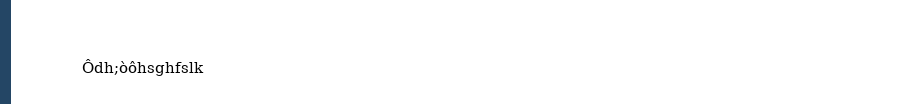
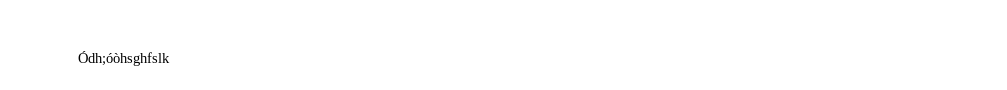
[82,59,204,76] Ôdh;òôhsghfslk -> [78,51,170,66] Ódh;óòhsghfslk

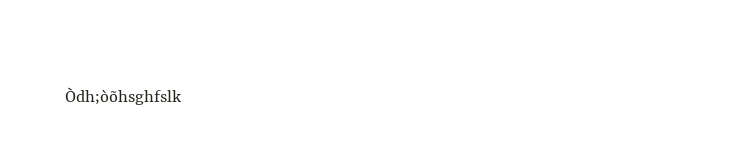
[78,51,170,66] Ódh;óòhsghfslk -> [65,87,182,105] Òdh;òõhsghfslk

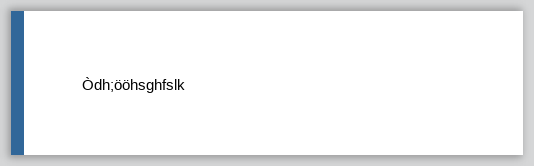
[65,87,182,105] Òdh;òõhsghfslk -> [82,77,185,93] Òdh;ööhsghfslk

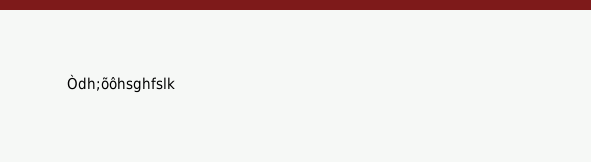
[82,77,185,93] Òdh;ööhsghfslk -> [67,74,175,93] Òdh;õôhsghfslk

